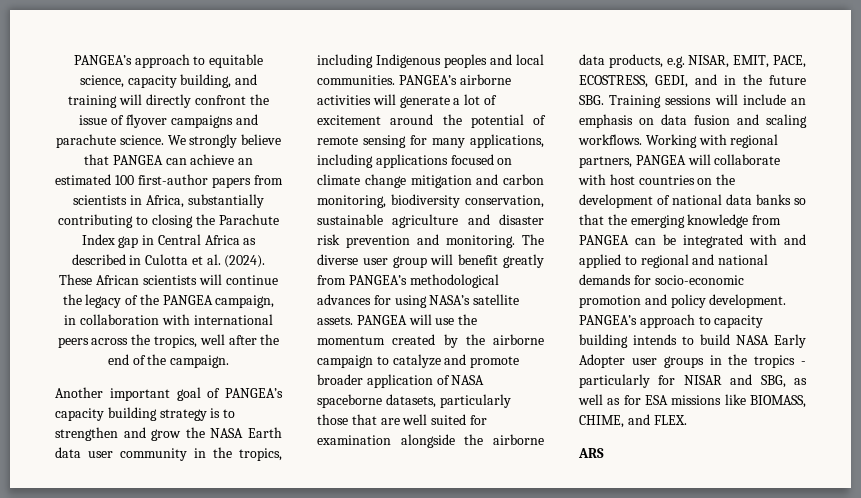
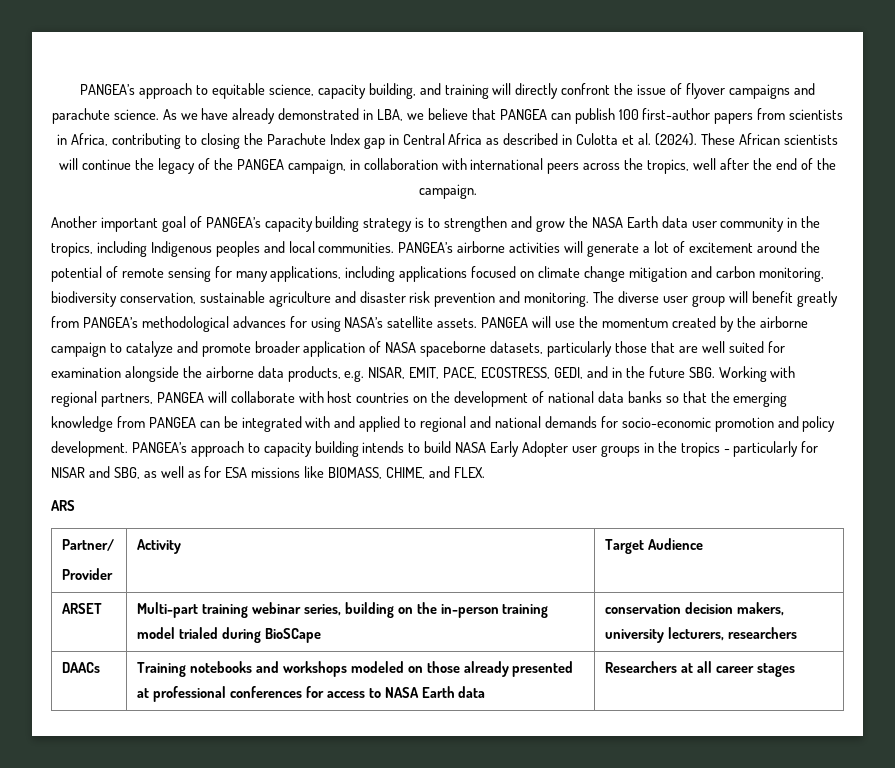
[167,134,238,148] We strongly -> [162,108,425,124] As we have already demonstrated in LBA, we
[190,154,254,165] [55,174,112,185] achieve an estimated -> [574,108,615,124] publish
[187,194,264,208] substantially -> (109, 139) none
[609,94,806,108] [579,114,807,128] [578,134,642,145] Training sessions will include an emphasis on data fusion and scaling workflows. -> (715, 372) none
(604, 453) none -> [62,539,115,551] [62,568,114,580] [137,539,182,554] [605,538,704,554] [62,603,103,614] [137,602,549,618] [137,627,321,643] [605,602,784,616] [605,627,797,643] [62,662,101,673] [137,661,574,677] [137,686,486,702] [605,661,795,677] // Partner/ // Provider | Activity | Target Audience // ARSET | Multi-part training webinar series, building on the in-person training model trialed during BioSCape | conservation decision makers, university lecturers, researchers // DAACs | Training notebooks and workshops modeled on those already presented at professional conferences for access to NASA Earth data | Researchers at all career stages

